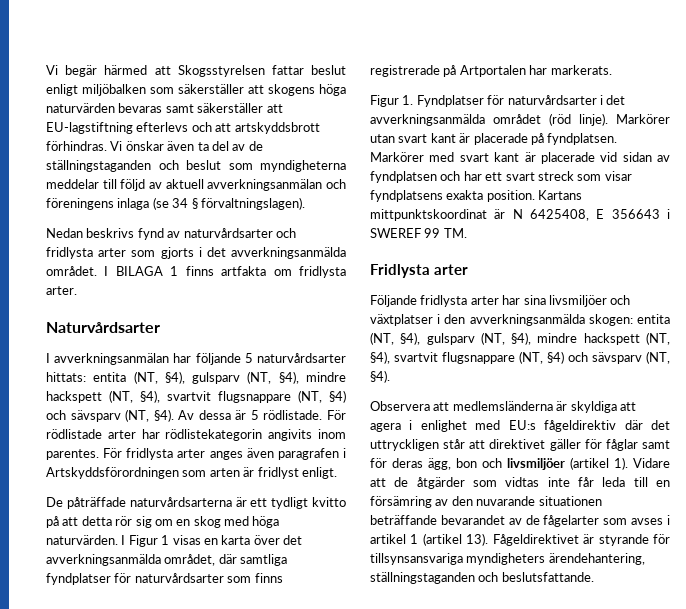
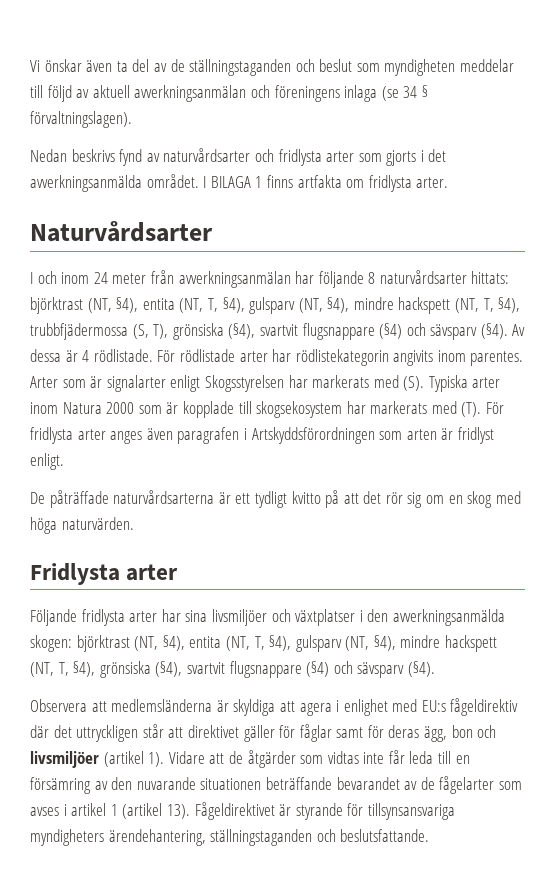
[46,65,346,77] [46,84,346,96] [46,103,283,113] [46,122,320,134] [46,141,123,151] Vi begär härmed att Skogsstyrelsen fattar beslut enligt miljöbalken som säkerställer att skogens höga naturvärden bevaras samt säkerställer att EU-lagstiftning efterlevs och att artskyddsbrott förhindras. Vi -> [30,60,40,72] Vi
[260,160,346,172] myndigheterna -> [384,59,456,76] myndigheten
(50, 358) none -> [37,270,174,284] och inom 24 meter från
[244,353,253,363] 5 -> [368,272,376,284] 8
[93,371,346,384] [46,390,346,403] [46,409,174,422] entita (NT, §4), gulsparv (NT, §4), mindre hackspett (NT, §4), svartvit flugsnappare (NT, §4) och sävsparv (NT, §4). -> [30,297,521,314] [30,323,508,340] björktrast (NT, §4), entita (NT, T, §4), gulsparv (NT, §4), mindre hackspett (NT, T, §4), trubbfjädermossa (S, T), grönsiska (§4), svartvit flugsnappare (§4) och sävsparv (§4).
[250,410,259,420] 5 -> [82,350,90,362] 4
(99, 454) none -> [30,375,501,392] [30,401,482,418] Arter som är signalarter enligt Skogsstyrelsen har markerats med (S). Typiska arter inom Natura 2000 som är kopplade till skogsekosystem har markerats med (T).
[81,516,112,526] detta -> [363,491,382,504] det
[121,535,302,547] [46,554,288,566] [46,573,283,585] [370,65,612,77] [370,95,626,107] [370,113,670,126] [370,133,618,145] [370,152,670,164] [370,171,632,183] [370,190,583,202] [370,209,670,221] [370,228,467,238] I Figur 1 visas en karta över det avverkningsanmälda området, där samtliga fyndplatser för naturvårdsarter som finns registrerade på Artportalen har markerats. // Figur 1. Fyndplatser för naturvårdsarter i det avverkningsanmälda området (röd linje). Markörer utan svart kant är placerade på fyndplatsen. Markörer med svart kant är placerade vid sidan av fyndplatsen och har ett svart streck som visar fyndplatsens exakta position. Kartans mittpunktskoordinat är N 6425408, E 356643 i SWEREF 99 TM. -> (134, 523) none
[637,314,670,324] [370,332,670,345] [370,351,670,364] [370,370,390,383] entita (NT, §4), gulsparv (NT, §4), mindre hackspett (NT, §4), svartvit flugsnappare (NT, §4) och sävsparv (NT, §4). -> [76,635,498,652] [30,661,435,678] björktrast (NT, §4), entita (NT, T, §4), gulsparv (NT, §4), mindre hackspett (NT, T, §4), grönsiska (§4), svartvit flugsnappare (§4) och sävsparv (§4).

